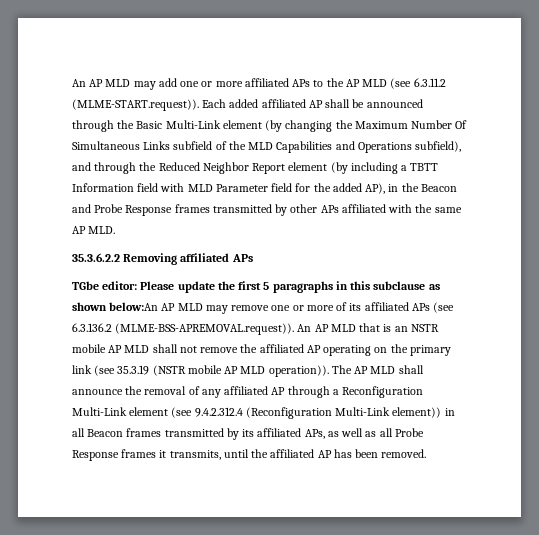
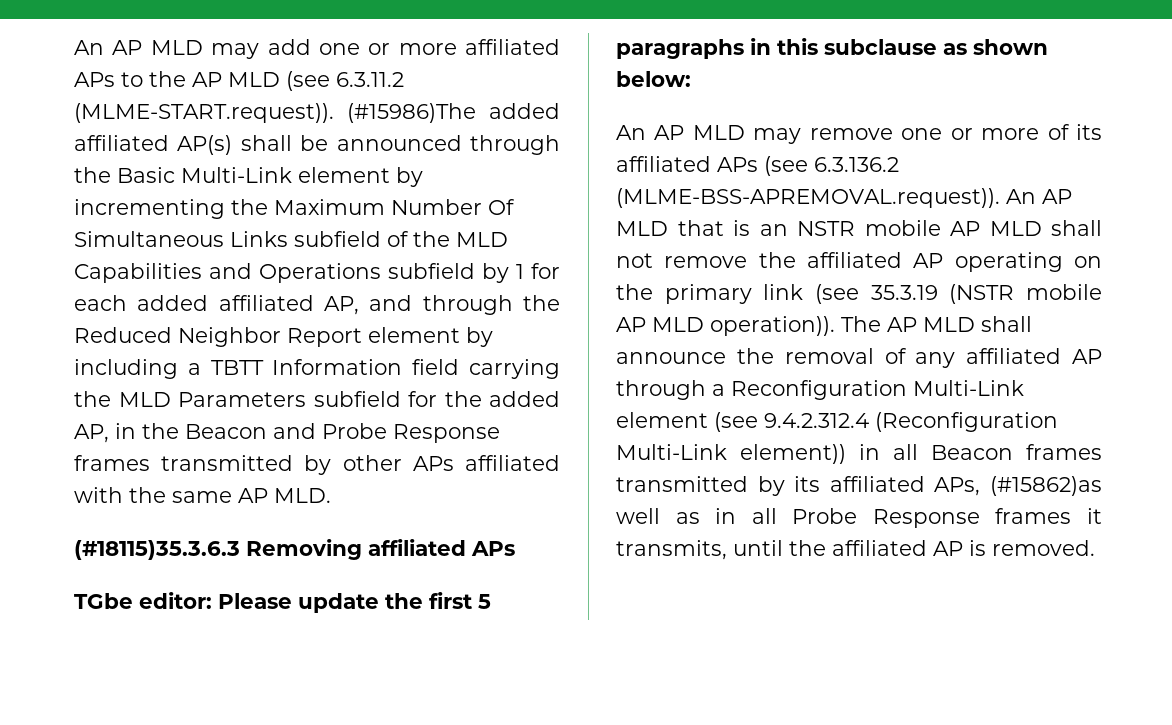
[202,99,323,108] Each added affiliated AP -> [347,103,560,123] [74,135,233,155] (#15986)The added affiliated AP(s)
[265,120,333,132] (by changing -> [396,167,423,187] [74,199,225,219] by incrementing
[415,141,462,152] subfield), -> [388,263,560,283] [74,295,359,315] subfield by 1 for each added affiliated AP,
[330,162,348,174] (by -> [466,327,493,347] by
[160,183,293,192] with MLD Parameter field -> [469,359,560,379] [74,391,401,407] carrying the MLD Parameters subfield
[365,183,386,194] AP), -> [74,424,109,443] AP,
[72,253,120,262] 35.3.6.2.2 -> [74,540,240,560] (#18115)35.3.6.3
[109,302,159,311] below:An -> [616,71,691,87] [616,125,646,140] below: // An
[327,431,339,437] as -> [990,476,1102,496] (#15862)as
(377, 434) none -> [715,508,737,524] in
[333,449,379,458] has been -> [969,540,986,556] is

